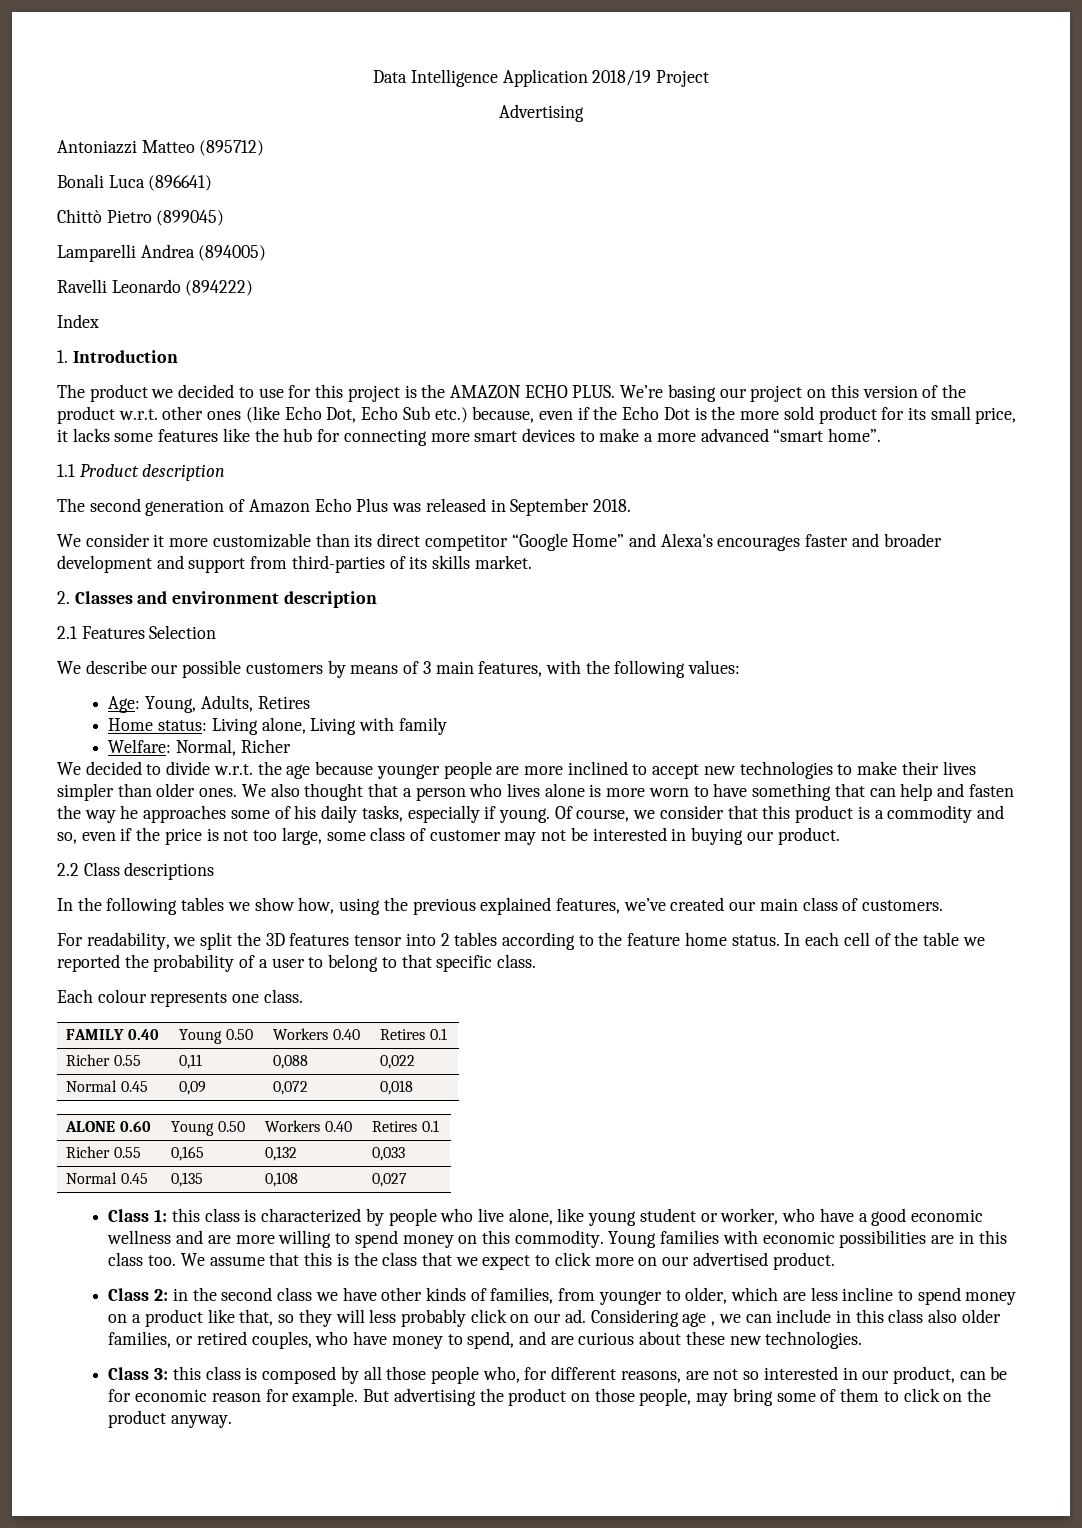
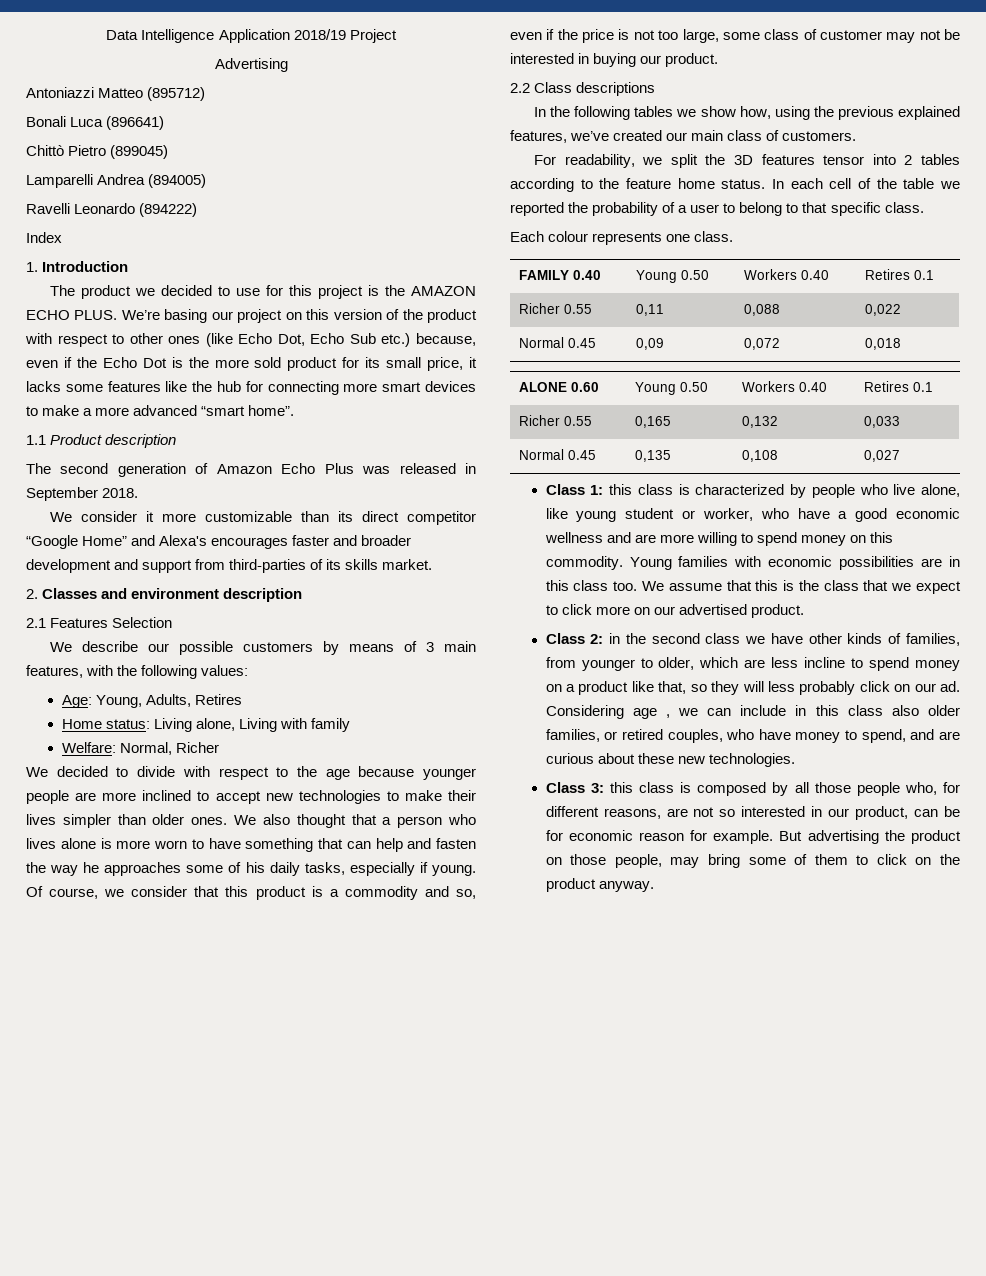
[118,409,158,420] w.r.t. -> [25,333,125,347] with respect to
[213,764,253,775] w.r.t. -> [182,766,289,780] with respect to

